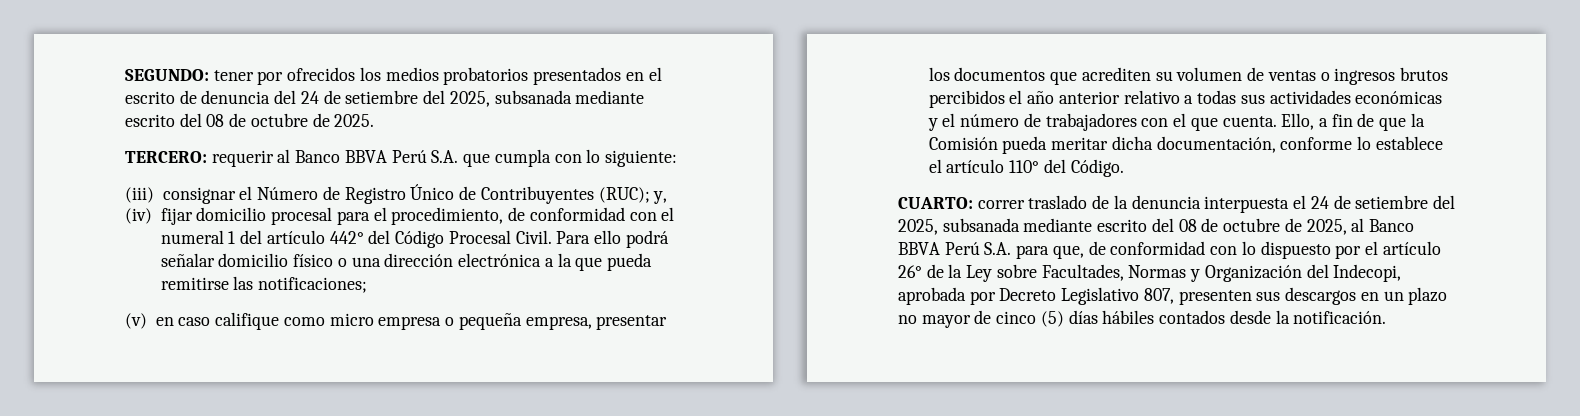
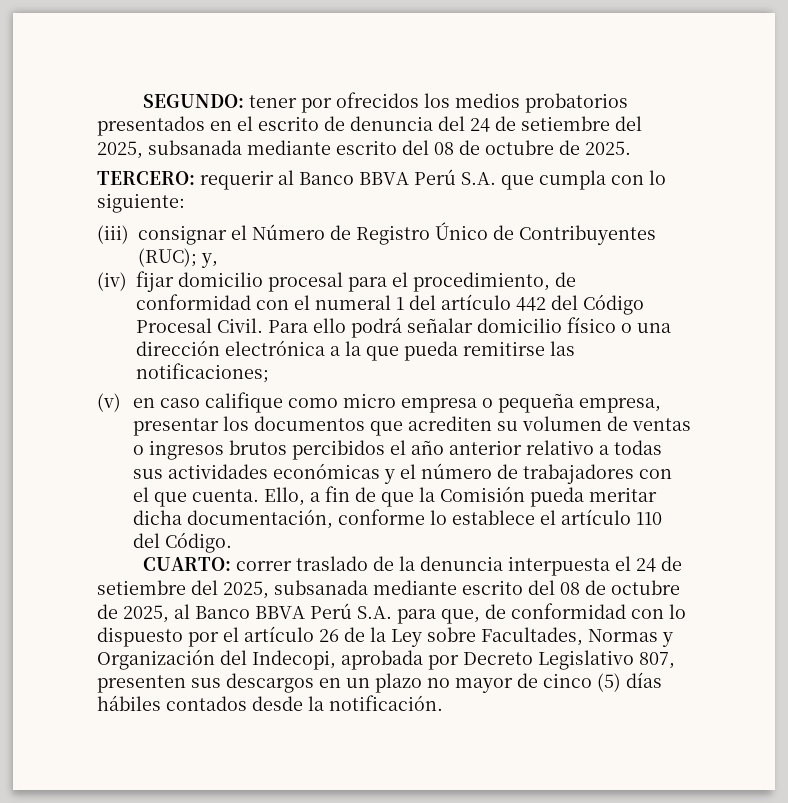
[329,231,364,244] 442° -> [516,297,546,311] 442
[1009,160,1040,173] 110° -> [635,512,662,525] 110
[898,265,922,278] 26° -> [319,629,339,642] 26

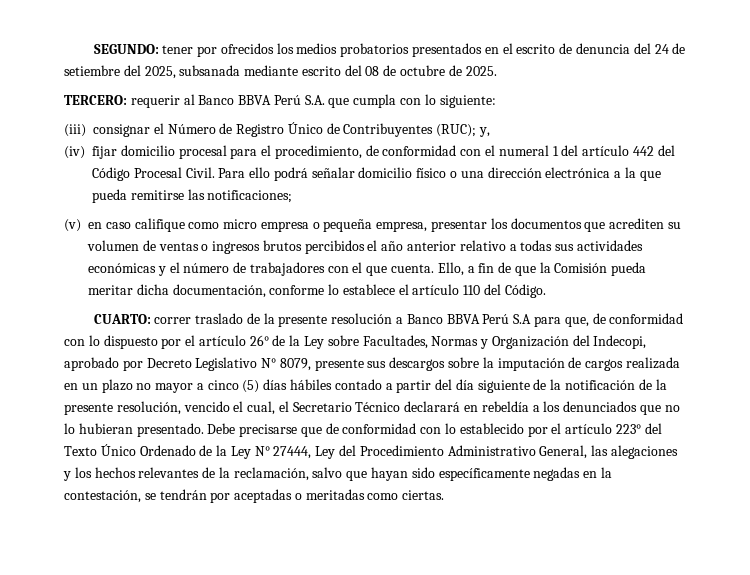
[419,556,682,576] [97,580,680,599] [97,603,392,623] denuncia interpuesta el 24 de setiembre del 2025, subsanada mediante escrito del 08 de octubre de 2025, al Banco BBVA Perú S.A. -> [278,313,532,327] presente resolución a Banco BBVA Perú S.A
[319,629,339,642] 26 -> [249,335,269,346] 26°
[341,650,423,670] aprobada -> [64,357,119,371] aprobado
[639,652,675,669] [97,673,314,693] 807, presenten sus descargos -> [261,357,680,371] N° 8079, presente sus descargos sobre la imputación de cargos realizada
[517,673,538,688] de -> [196,383,204,390] a
[166,695,443,711] contados desde la notificación. -> [334,379,667,393] [64,401,680,415] [64,423,662,437] [64,444,678,459] [63,467,612,481] [64,489,445,503] contado a partir del día siguiente de la notificación de la presente resolución, vencido el cual, el Secretario Técnico declarará en rebeldía a los denunciados que no lo hubieran presentado. Debe precisarse que de conformidad con lo establecido por el artículo 223° del Texto Único Ordenado de la Ley N° 27444, Ley del Procedimiento Administrativo General, las alegaciones y los hechos relevantes de la reclamación, salvo que hayan sido específicamente negadas en la contestación, se tendrán por aceptadas o meritadas como ciertas.

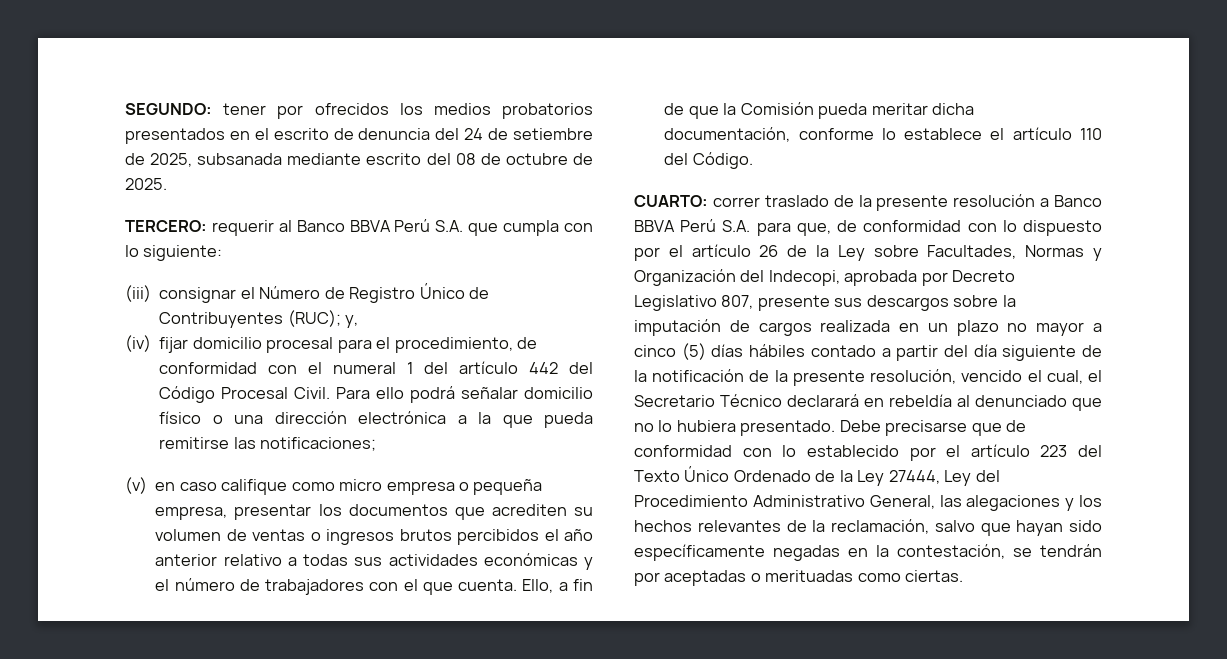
[123,65,141,76] del -> [125,153,145,165] de
[513,314,532,324] S.A -> [722,220,751,232] S.A.
[249,335,269,346] 26° -> [759,245,779,257] 26
[64,357,119,371] aprobado -> [844,270,918,286] aprobada
[261,358,311,371] N° 8079, -> [721,295,754,309] 807,
[532,401,638,412] a los denunciados -> [957,395,1067,407] al denunciado
[78,423,133,434] hubieran -> [676,420,736,432] hubiera
[615,424,641,434] 223° -> [1040,445,1068,457] 223
[254,446,270,456] N° -> (885, 478) none
[305,489,365,500] meritadas -> [765,570,854,582] merituadas

